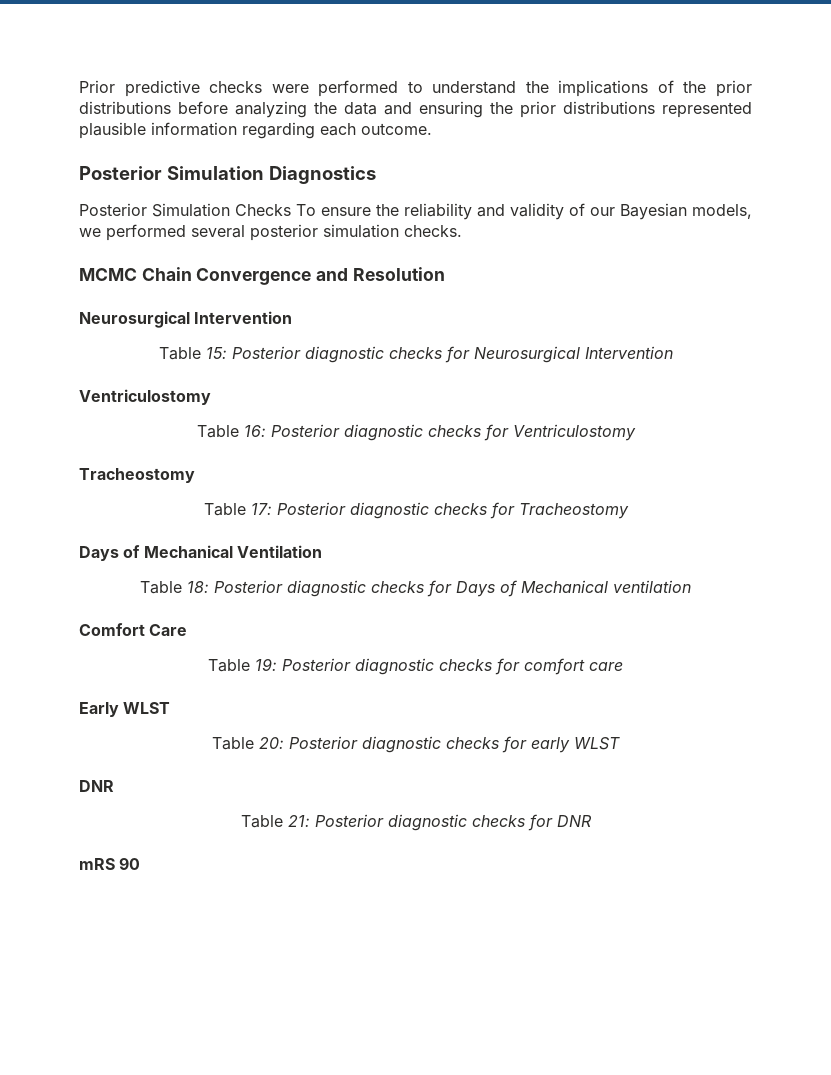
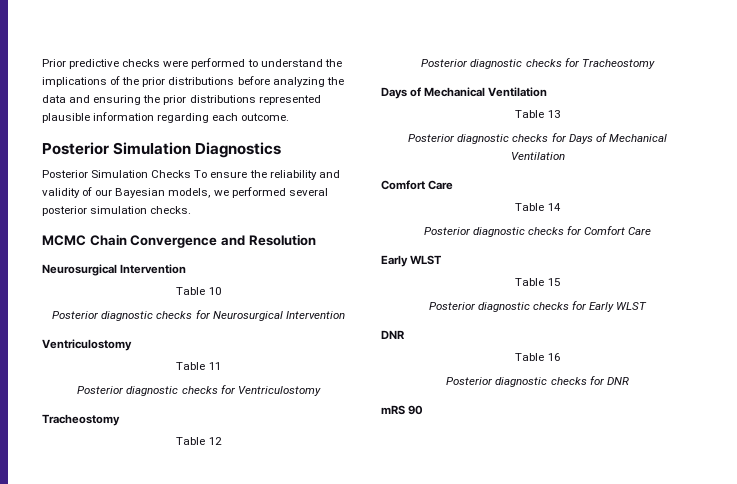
[205,347,227,359] 15: -> [208,287,221,295] 10 //
[243,425,266,437] 16: -> [208,362,221,370] 11 //
[250,503,272,515] 17: -> [208,437,222,445] 12 //
[187,581,209,593] 18: -> [547,110,560,118] 13 //
[613,580,691,593] ventilation -> [510,152,565,160] Ventilation
[255,658,623,675] 19: Posterior diagnostic checks for comfort care -> [547,203,561,211] [423,226,652,237] 14 // Posterior diagnostic checks for Comfort Care
[259,736,570,753] 20: Posterior diagnostic checks for early -> [547,278,560,286] [428,301,615,312] 15 // Posterior diagnostic checks for Early
[287,815,310,827] 21: -> [547,353,560,361] 16 //

